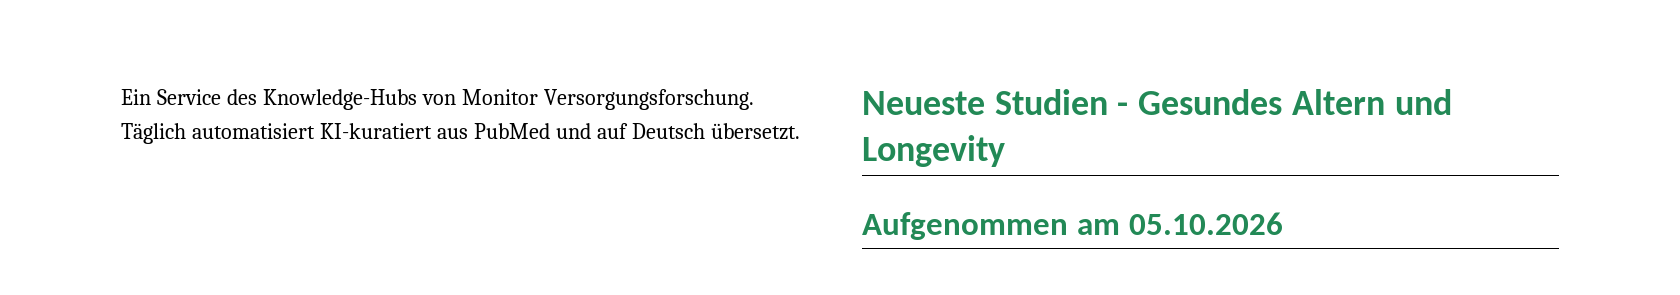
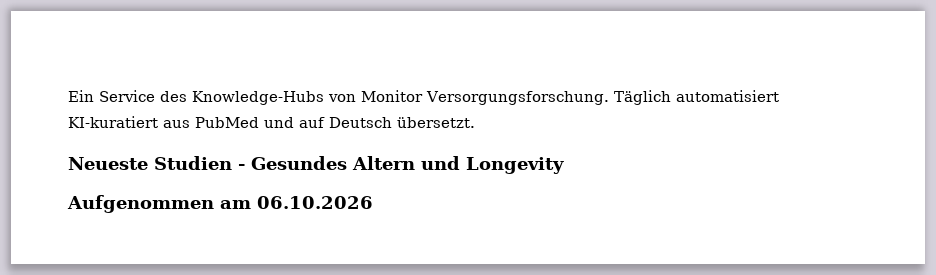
[1128,212,1283,235] 05.10.2026 -> [257,196,373,209] 06.10.2026

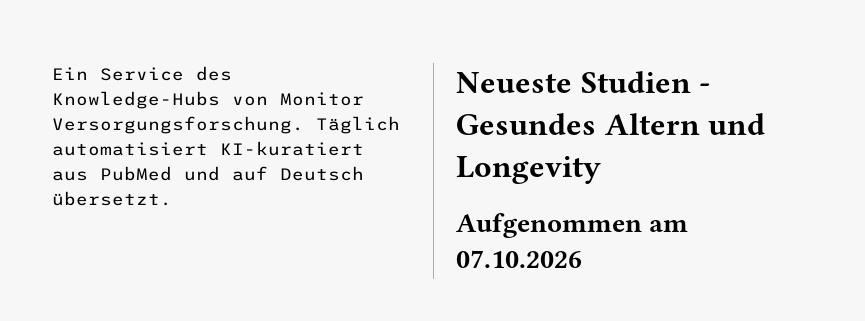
[257,196,373,209] 06.10.2026 -> [456,250,582,268] 07.10.2026

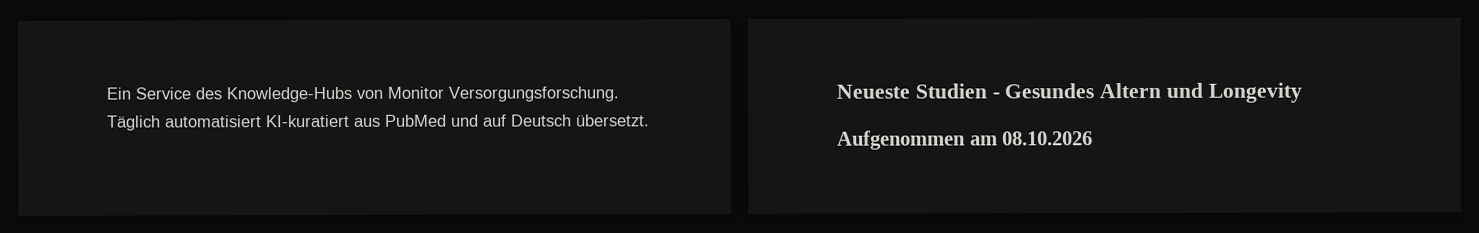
[456,250,582,268] 07.10.2026 -> [1002,131,1094,146] 08.10.2026

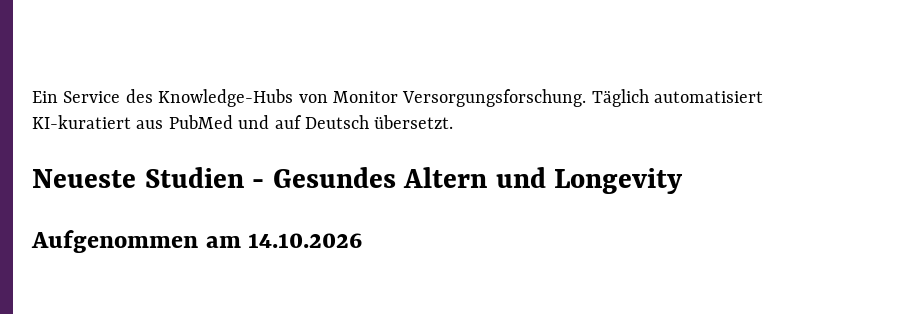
[1002,131,1094,146] 08.10.2026 -> [248,233,363,248] 14.10.2026

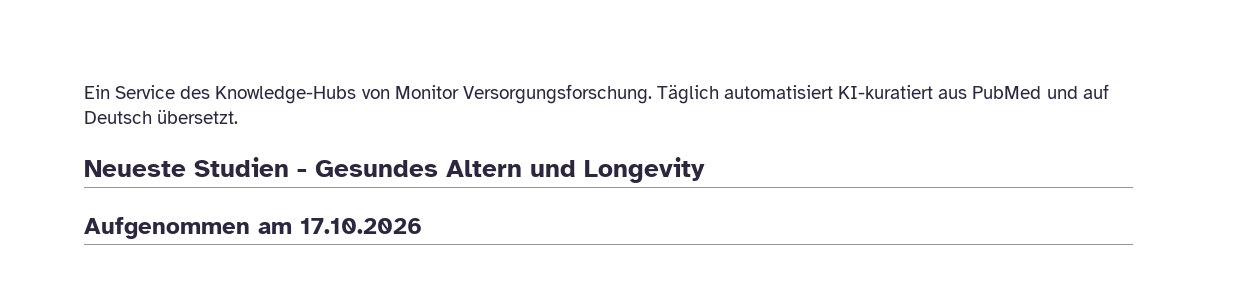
[248,233,363,248] 14.10.2026 -> [300,218,422,234] 17.10.2026

